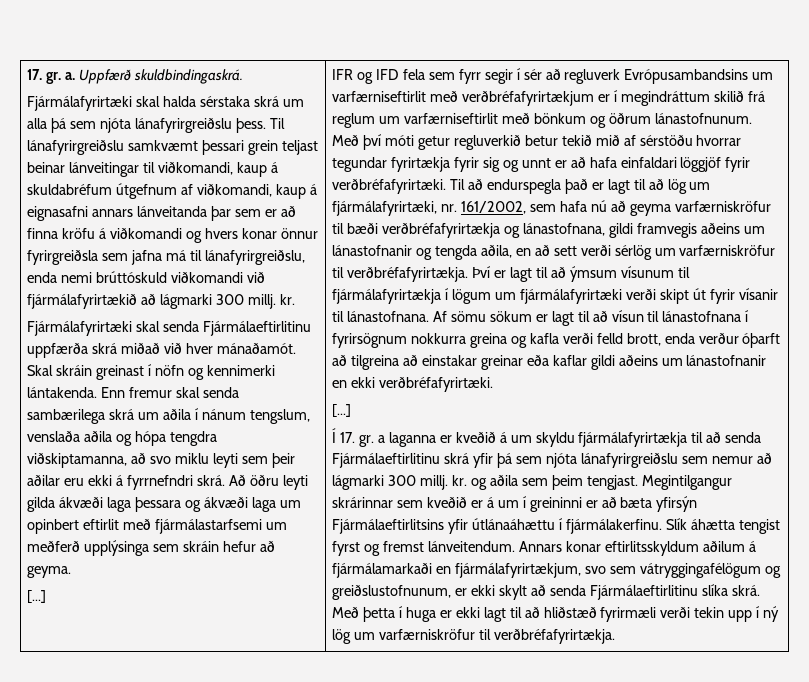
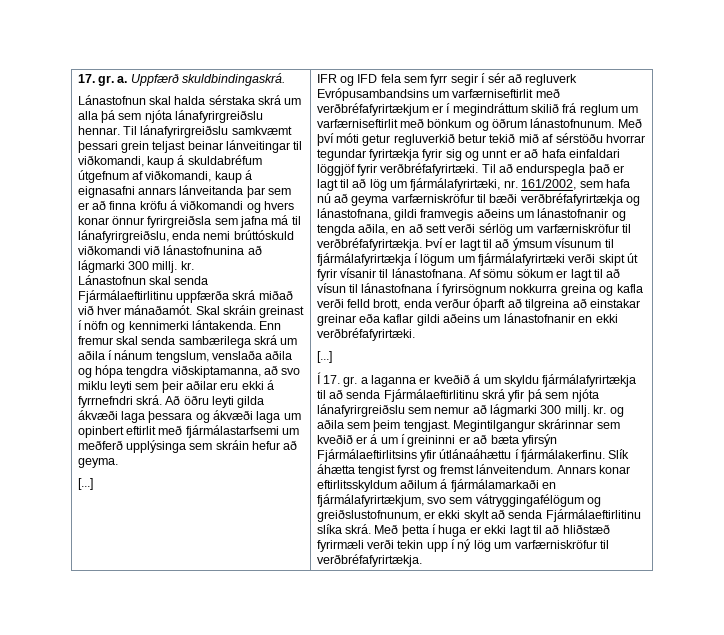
[27,96,133,111] Fjármálafyrirtæki -> [77,95,146,105] Lánastofnun
[235,118,266,133] þess. -> [77,126,120,135] hennar.
[27,294,138,309] fjármálafyrirtækið -> [163,245,245,255] lánastofnunina
[27,321,133,336] Fjármálafyrirtæki -> [77,275,146,285] Lánastofnun

